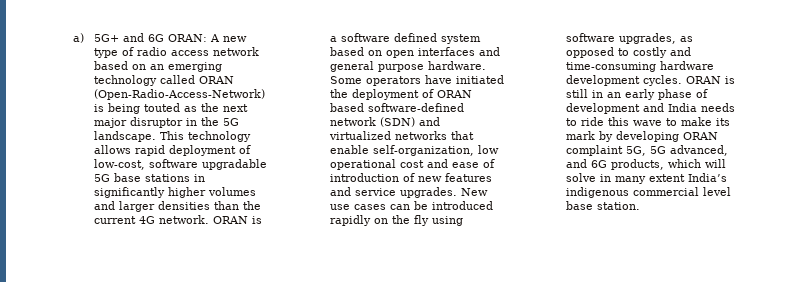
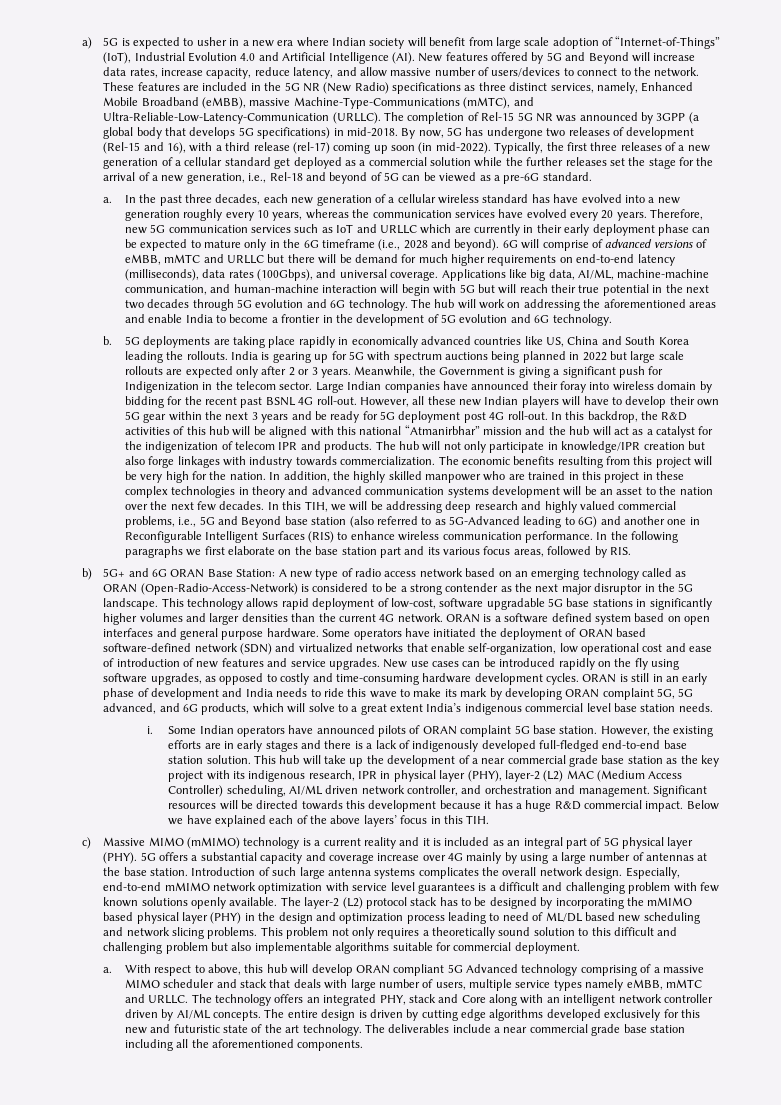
[94,33,208,42] 5G+ and 6G ORAN: -> [103,36,721,49] [103,52,696,64] [103,67,700,79] [103,82,694,94] [103,97,534,109] [103,112,699,124] [103,127,695,139] [103,142,710,154] [103,157,714,169] [103,172,592,184] [103,194,680,206] [124,209,704,221] [124,224,711,236] [124,239,708,251] [124,254,675,266] [124,269,710,281] [124,284,709,296] [124,299,716,311] [124,314,612,326] [103,336,689,348] [124,351,684,363] [124,366,664,378] [124,381,712,393] [124,396,720,408] [124,411,688,423] [124,425,714,438] [124,441,705,453] [124,456,713,468] [124,471,685,483] [124,486,713,498] [124,501,677,513] [124,516,700,528] [124,531,679,543] [124,546,631,558] [81,568,276,580] 5G is expected to usher in a new era where Indian society will benefit from large scale adoption of “Internet-of-Things” (IoT), Industrial Evolution 4.0 and Artificial Intelligence (AI). New features offered by 5G and Beyond will increase data rates, increase capacity, reduce latency, and allow massive number of users/devices to connect to the network. These features are included in the 5G NR (New Radio) specifications as three distinct services, namely, Enhanced Mobile Broadband (eMBB), massive Machine-Type-Communications (mMTC), and Ultra-Reliable-Low-Latency-Communication (URLLC). The completion of Rel-15 5G NR was announced by 3GPP (a global body that develops 5G specifications) in mid-2018. By now, 5G has undergone two releases of development (Rel-15 and 16), with a third release (rel-17) coming up soon (in mid-2022). Typically, the first three releases of a new generation of a cellular standard get deployed as a commercial solution while the further releases set the stage for the arrival of a new generation, i.e., Rel-18 and beyond of 5G can be viewed as a pre-6G standard. // a. In the past three decades, each new generation of a cellular wireless standard has have evolved into a new generation roughly every 10 years, whereas the communication services have evolved every 20 years. Therefore, new 5G communication services such as IoT and URLLC which are currently in their early deployment phase can be expected to mature only in the 6G timeframe (i.e., 2028 and beyond). 6G will comprise of advanced versions of eMBB, mMTC and URLLC but there will be demand for much higher requirements on end-to-end latency (milliseconds), data rates (100Gbps), and universal coverage. Applications like big data, AI/ML, machine-machine communication, and human-machine interaction will begin with 5G but will reach their true potential in the next two decades through 5G evolution and 6G technology. The hub will work on addressing the aforementioned areas and enable India to become a frontier in the development of 5G evolution and 6G technology. // b. 5G deployments are taking place rapidly in economically advanced countries like US, China and South Korea leading the rollouts. India is gearing up for 5G with spectrum auctions being planned in 2022 but large scale rollouts are expected only after 2 or 3 years. Meanwhile, the Government is giving a significant push for Indigenization in the telecom sector. Large Indian companies have announced their foray into wireless domain by bidding for the recent past BSNL 4G roll-out. However, all these new Indian players will have to develop their own 5G gear within the next 3 years and be ready for 5G deployment post 4G roll-out. In this backdrop, the R&D activities of this hub will be aligned with this national “Atmanirbhar” mission and the hub will act as a catalyst for the indigenization of telecom IPR and products. The hub will not only participate in knowledge/IPR creation but also forge linkages with industry towards commercialization. The economic benefits resulting from this project will be very high for the nation. In addition, the highly skilled manpower who are trained in this project in these complex technologies in theory and advanced communication systems development will be an asset to the nation over the next few decades. In this TIH, we will be addressing deep research and highly valued commercial problems, i.e., 5G and Beyond base station (also referred to as 5G-Advanced leading to 6G) and another one in Reconfigurable Intelligent Surfaces (RIS) to enhance wireless communication performance. In the following paragraphs we first elaborate on the base station part and its various focus areas, followed by RIS. // b) 5G+ and 6G ORAN Base Station:
(196, 79) none -> [675,571,687,577] as
[108,103,181,114] being touted -> [312,583,499,595] considered to be a strong contender
[600,174,647,184] in many -> [337,704,387,715] to a great
[597,202,641,210] station. -> [640,703,713,712] [146,725,714,737] [168,740,687,752] [168,755,719,767] [168,770,683,782] [168,785,707,797] [168,800,719,812] [168,815,490,827] [81,837,694,849] [103,852,708,864] [103,867,680,879] [103,882,719,894] [103,897,693,909] [103,912,700,924] [103,927,678,939] [103,942,580,954] [103,964,704,976] [124,979,702,991] [124,994,713,1006] [124,1009,700,1021] [124,1024,685,1036] [124,1039,364,1051] station needs. // i. Some Indian operators have announced pilots of ORAN complaint 5G base station. However, the existing efforts are in early stages and there is a lack of indigenously developed full-fledged end-to-end base station solution. This hub will take up the development of a near commercial grade base station as the key project with its indigenous research, IPR in physical layer (PHY), layer-2 (L2) MAC (Medium Access Controller) scheduling, AI/ML driven network controller, and orchestration and management. Significant resources will be directed towards this development because it has a huge R&D commercial impact. Below we have explained each of the above layers’ focus in this TIH. // c) Massive MIMO (mMIMO) technology is a current reality and it is included as an integral part of 5G physical layer (PHY). 5G offers a substantial capacity and coverage increase over 4G mainly by using a large number of antennas at the base station. Introduction of such large antenna systems complicates the overall network design. Especially, end-to-end mMIMO network optimization with service level guarantees is a difficult and challenging problem with few known solutions openly available. The layer-2 (L2) protocol stack has to be designed by incorporating the mMIMO based physical layer (PHY) in the design and optimization process leading to need of ML/DL based new scheduling and network slicing problems. This problem not only requires a theoretically sound solution to this difficult and challenging problem but also implementable algorithms suitable for commercial deployment. // a. With respect to above, this hub will develop ORAN compliant 5G Advanced technology comprising of a massive MIMO scheduler and stack that deals with large number of users, multiple service types namely eMBB, mMTC and URLLC. The technology offers an integrated PHY, stack and Core along with an intelligent network controller driven by AI/ML concepts. The entire design is driven by cutting edge algorithms developed exclusively for this new and futuristic state of the art technology. The deliverables include a near commercial grade base station including all the aforementioned components.

